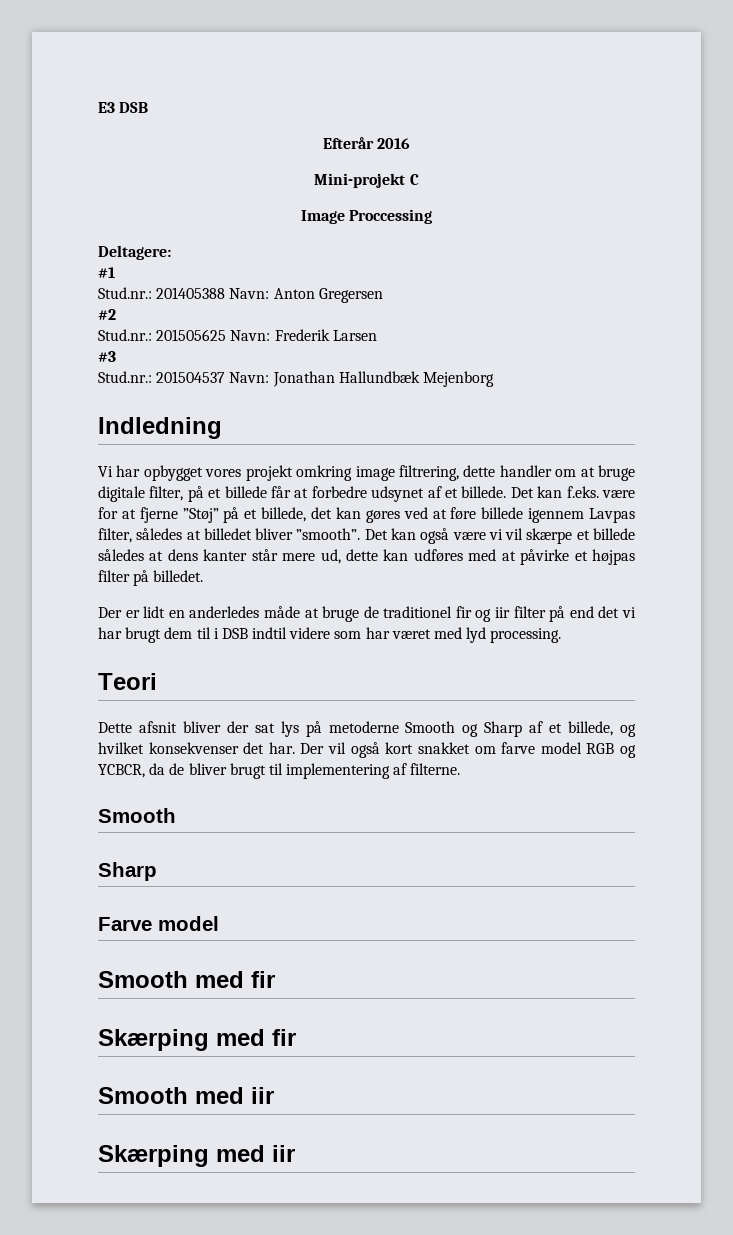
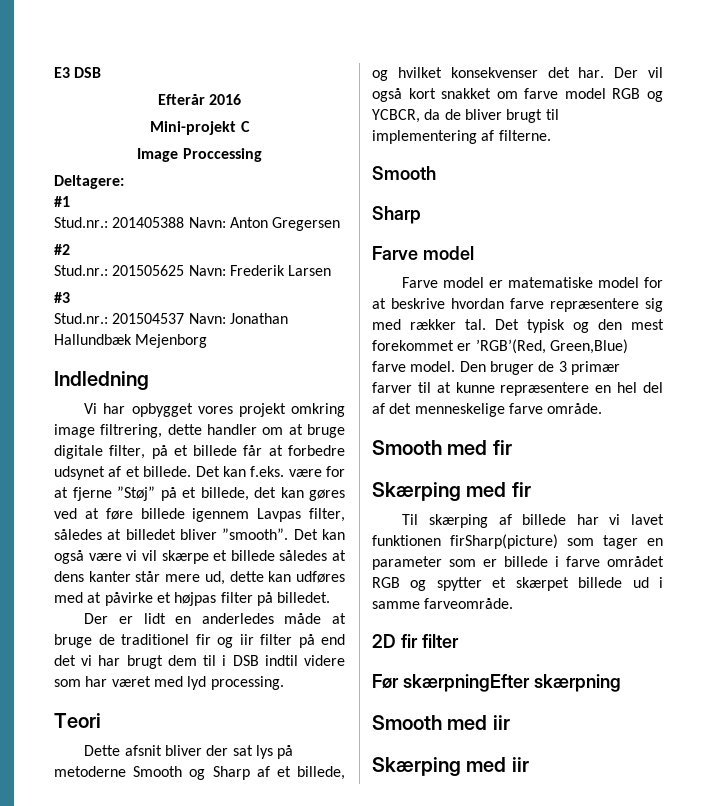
(219, 923) none -> [402,277,663,288] [372,298,663,312] [372,319,664,333] [372,339,628,354] [372,361,620,375] [372,382,663,396] [372,403,603,417] // Farve model er matematiske model for at beskrive hvordan farve repræsentere sig med rækker tal. Det typisk og den mest forekommet er ’RGB’(Red, Green,Blue) farve model. Den bruger de 3 primær farver til at kunne repræsentere en hel del af det menneskelige farve område.
(296, 1037) none -> [402,514,664,528] [372,534,663,549] [372,556,664,570] [372,577,663,591] [372,598,514,609] [372,634,459,648] [372,674,621,692] // Til skærping af billede har vi lavet funktionen firSharp(picture) som tager en parameter som er billede i farve området RGB og spytter et skærpet billede ud i samme farveområde. // 2D fir filter // Før skærpningEfter skærpning

